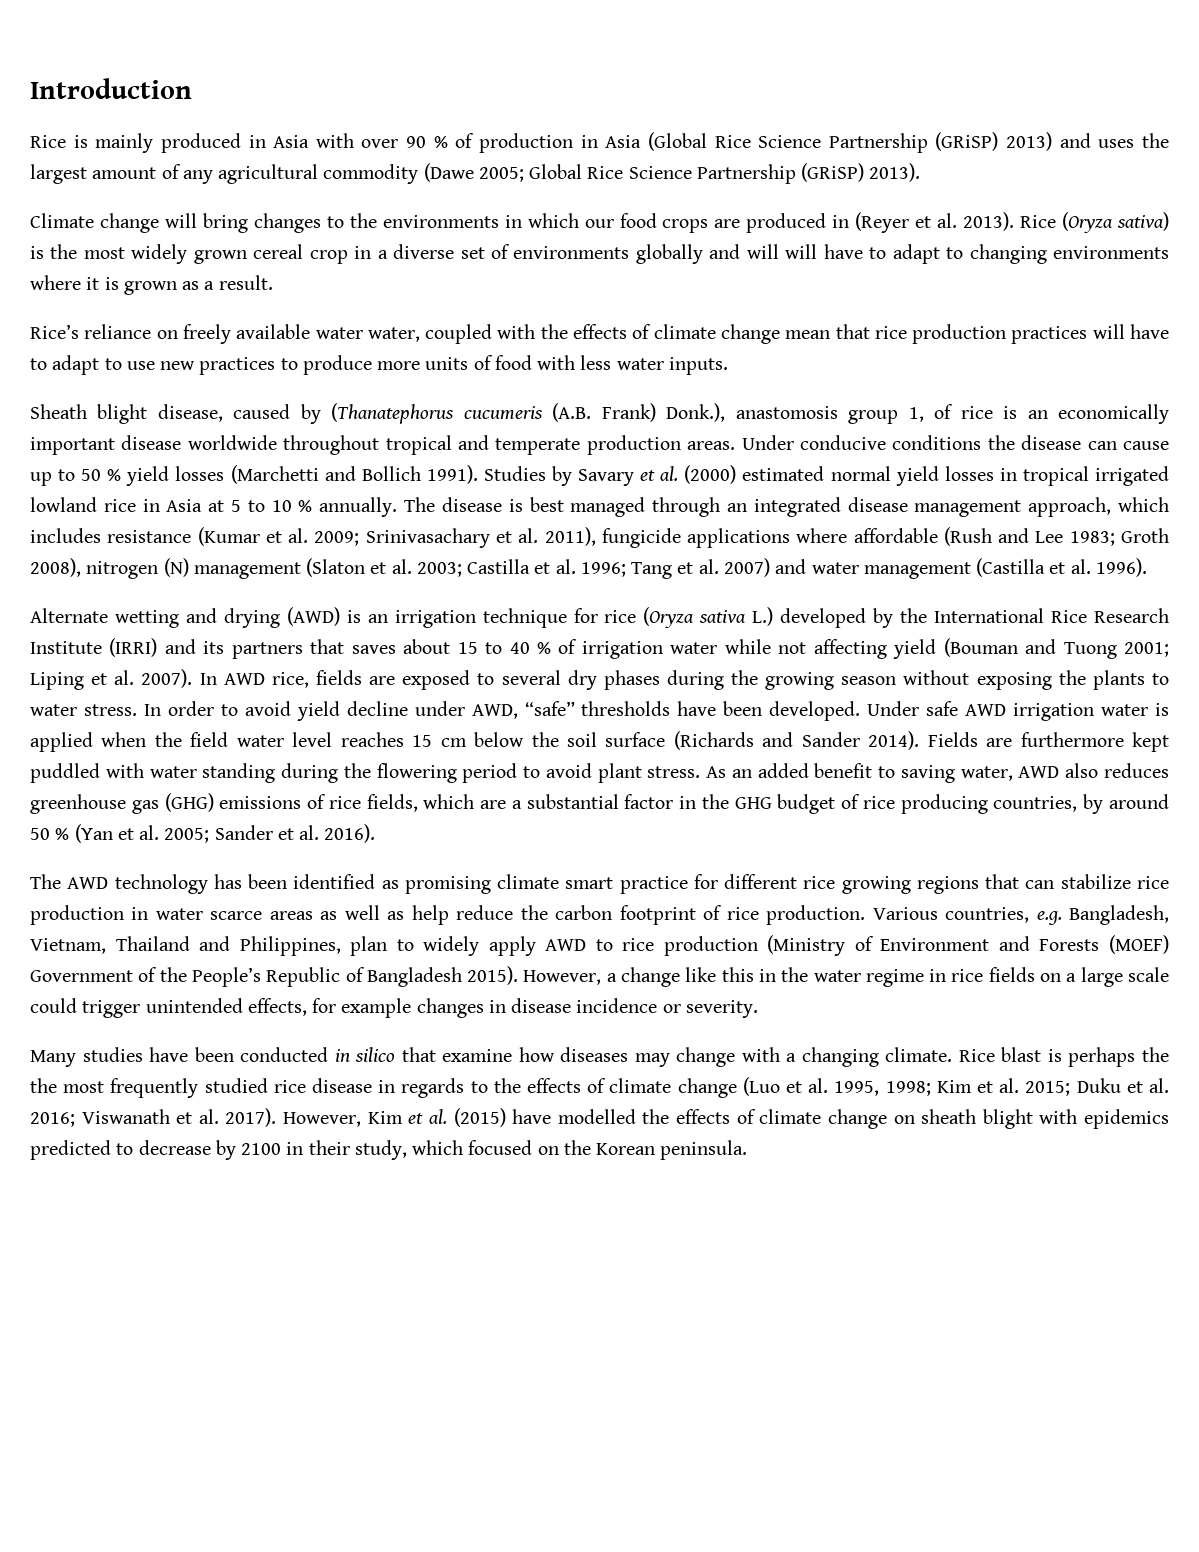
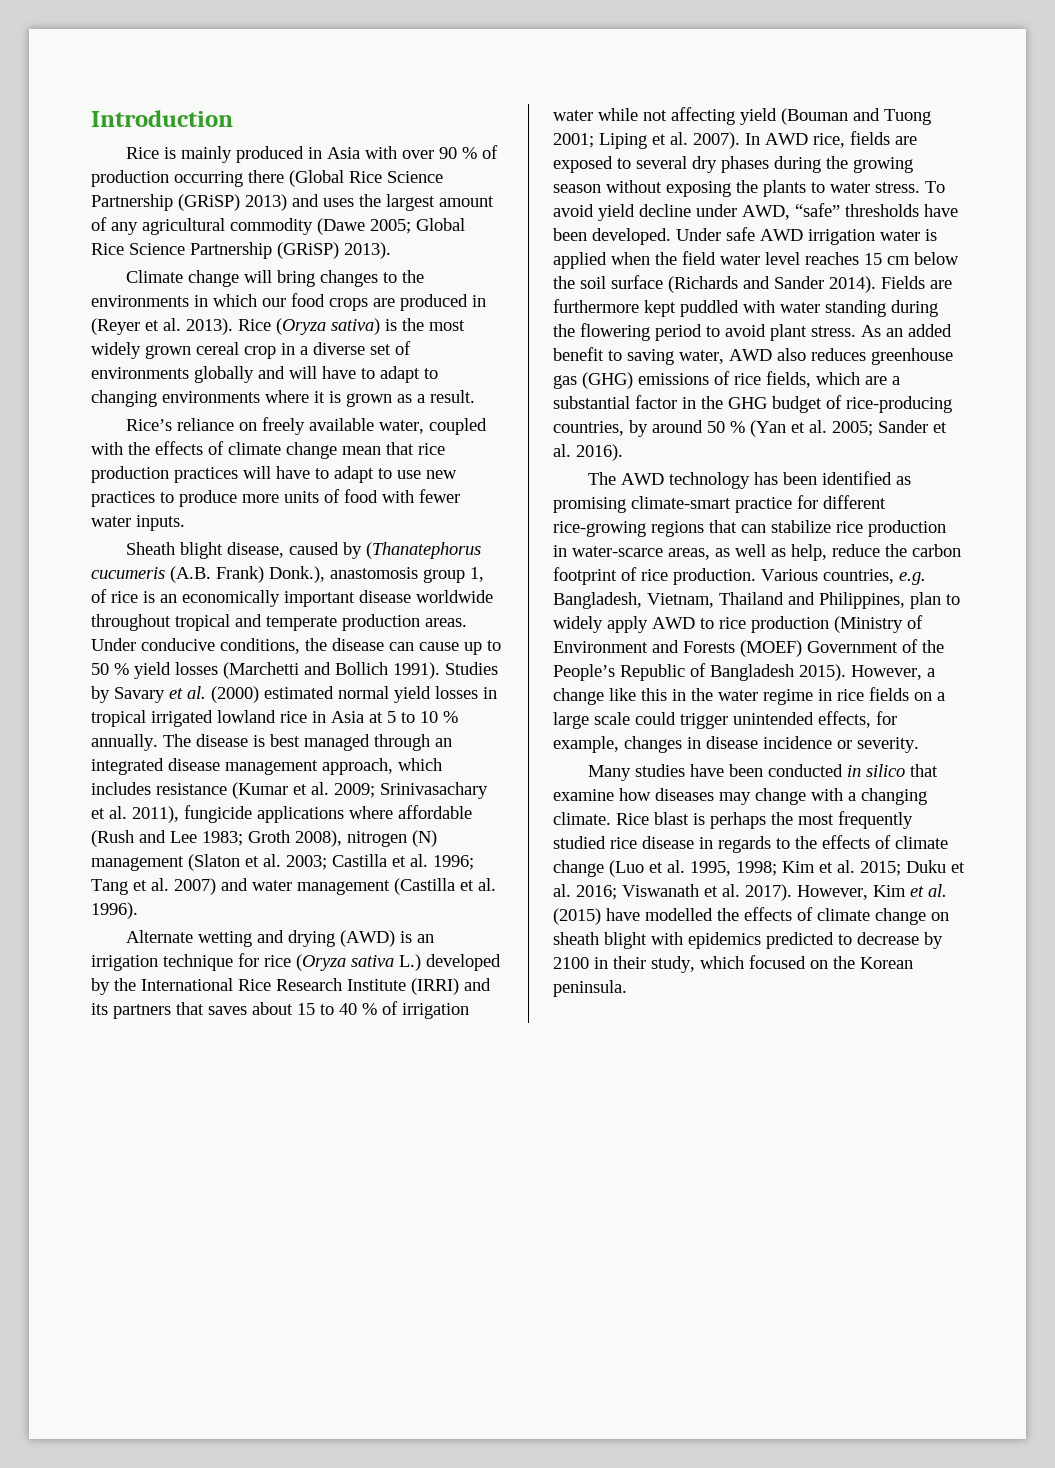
[580,135,642,148] in Asia -> [174,170,284,187] occurring there
[785,244,818,259] will -> (317, 372) none
[315,327,363,339] water -> (375, 424) none
[580,355,612,370] less -> [419,489,460,503] fewer
[892,435,982,450] conditions -> [220,638,300,654] conditions,
[143,701,238,716] In order to -> [925,181,945,193] To
[862,794,988,814] rice producing -> [846,396,952,413] rice-producing
[497,874,614,889] climate smart -> [631,496,731,509] climate-smart
[803,876,911,894] rice growing -> [553,521,646,537] rice-growing
[155,908,313,920] water scarce areas -> [572,546,710,560] water-scarce areas,
[411,905,449,925] help -> [791,544,827,561] help,
[341,998,412,1018] example -> [553,736,619,753] example,
[30,1078,57,1093] the -> (793, 818) none

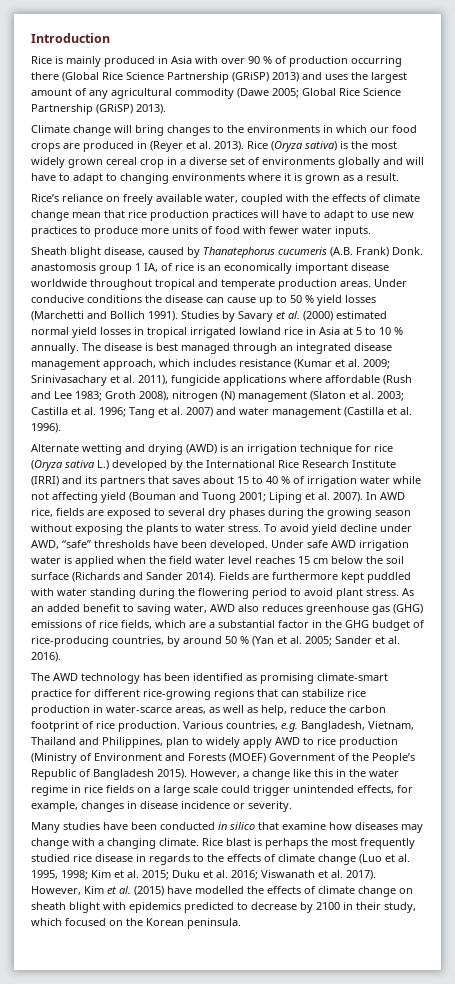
[366,542,482,559] (Thanatephorus -> [203,247,275,258] Thanatephorus
[269,566,325,583] Donk.), -> [392,247,423,255] Donk.
[470,567,484,582] 1, -> [135,263,158,272] 1 IA,
[220,638,300,654] conditions, -> [87,295,142,303] conditions

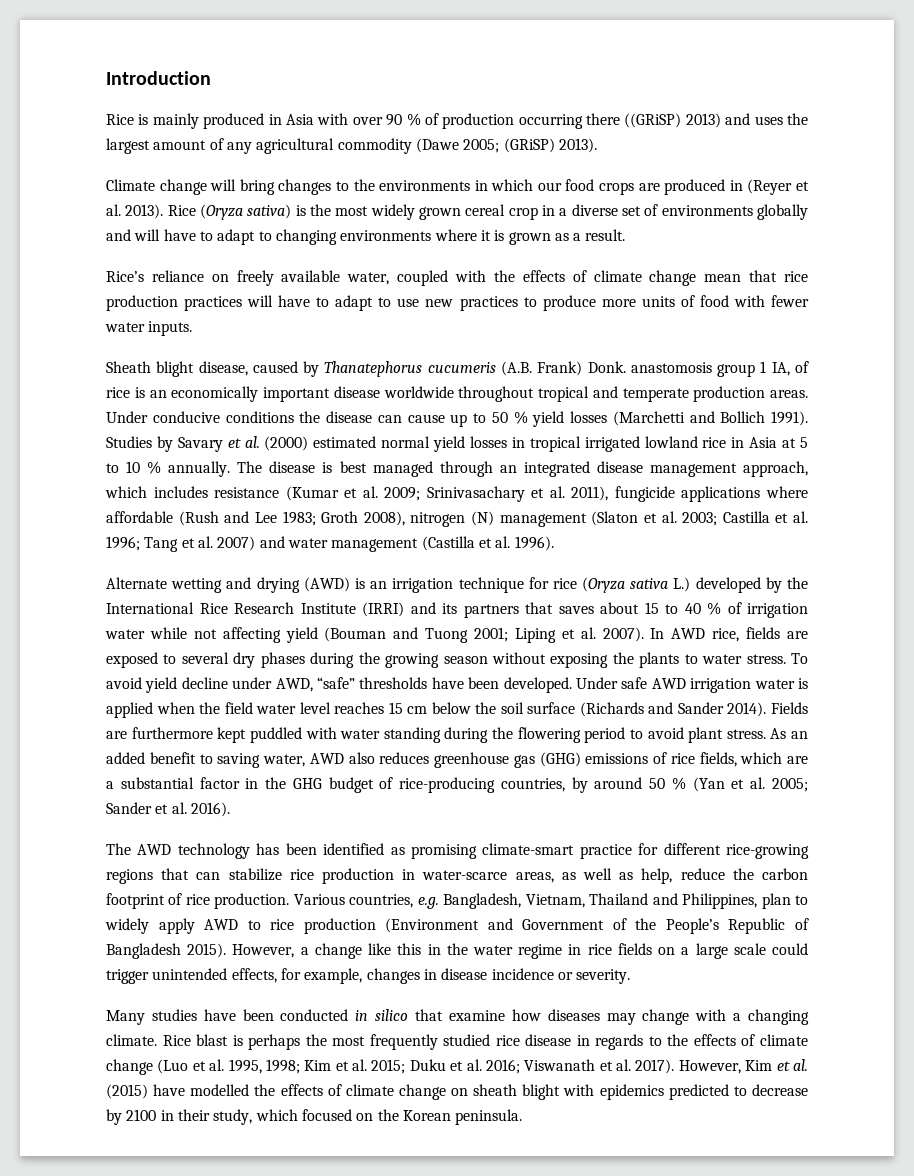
[62,72,269,83] (Global Rice Science Partnership (GRiSP) -> [624,113,682,128] ((GRiSP)
[302,88,401,96] [31,104,93,115] Global Rice Science Partnership -> (500, 146) none
[31,753,266,764] (Ministry of Environment and Forests (MOEF) -> [385,918,513,933] (Environment and

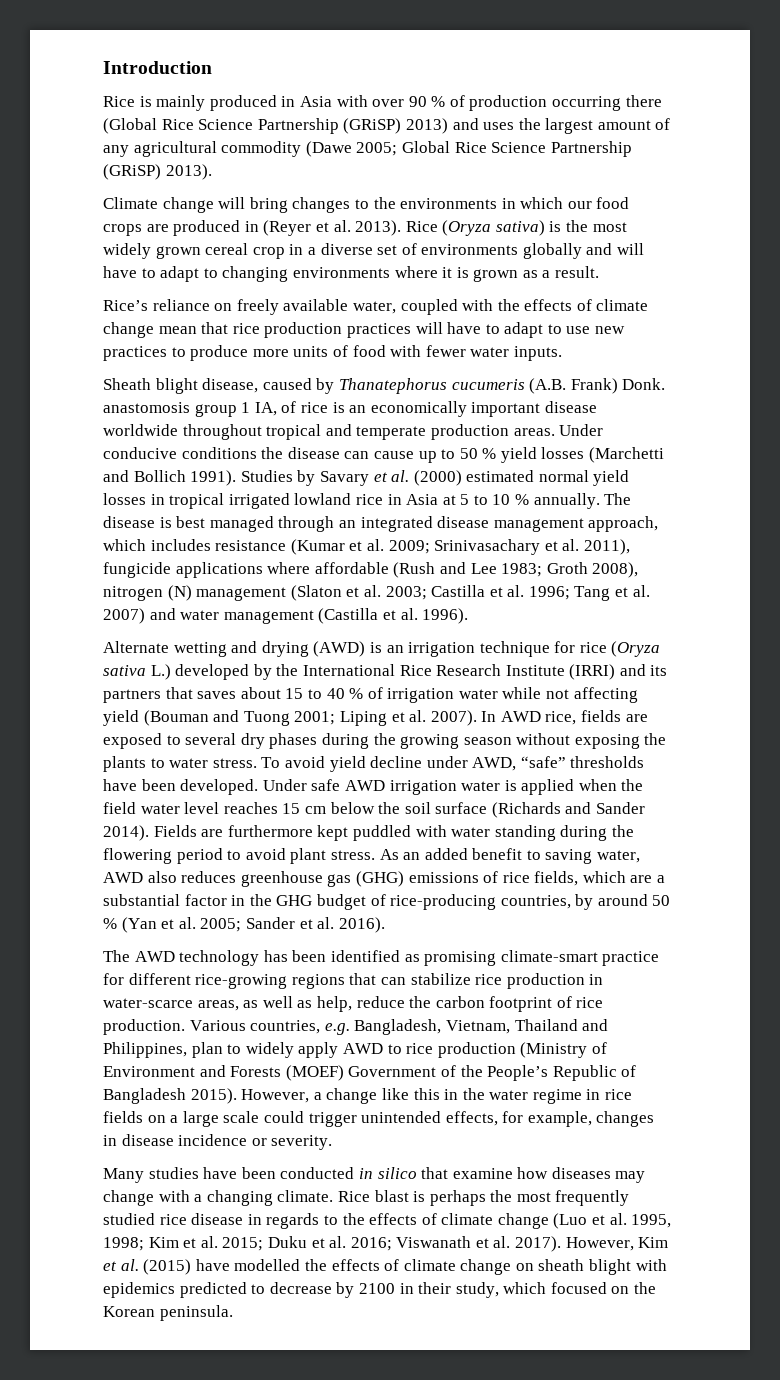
[624,113,682,128] ((GRiSP) -> [103,118,402,134] (Global Rice Science Partnership (GRiSP)
(500, 146) none -> [401,141,632,157] Global Rice Science Partnership
[385,918,513,933] (Environment and -> [520,1042,607,1058] [103,1065,344,1081] (Ministry of Environment and Forests (MOEF)

